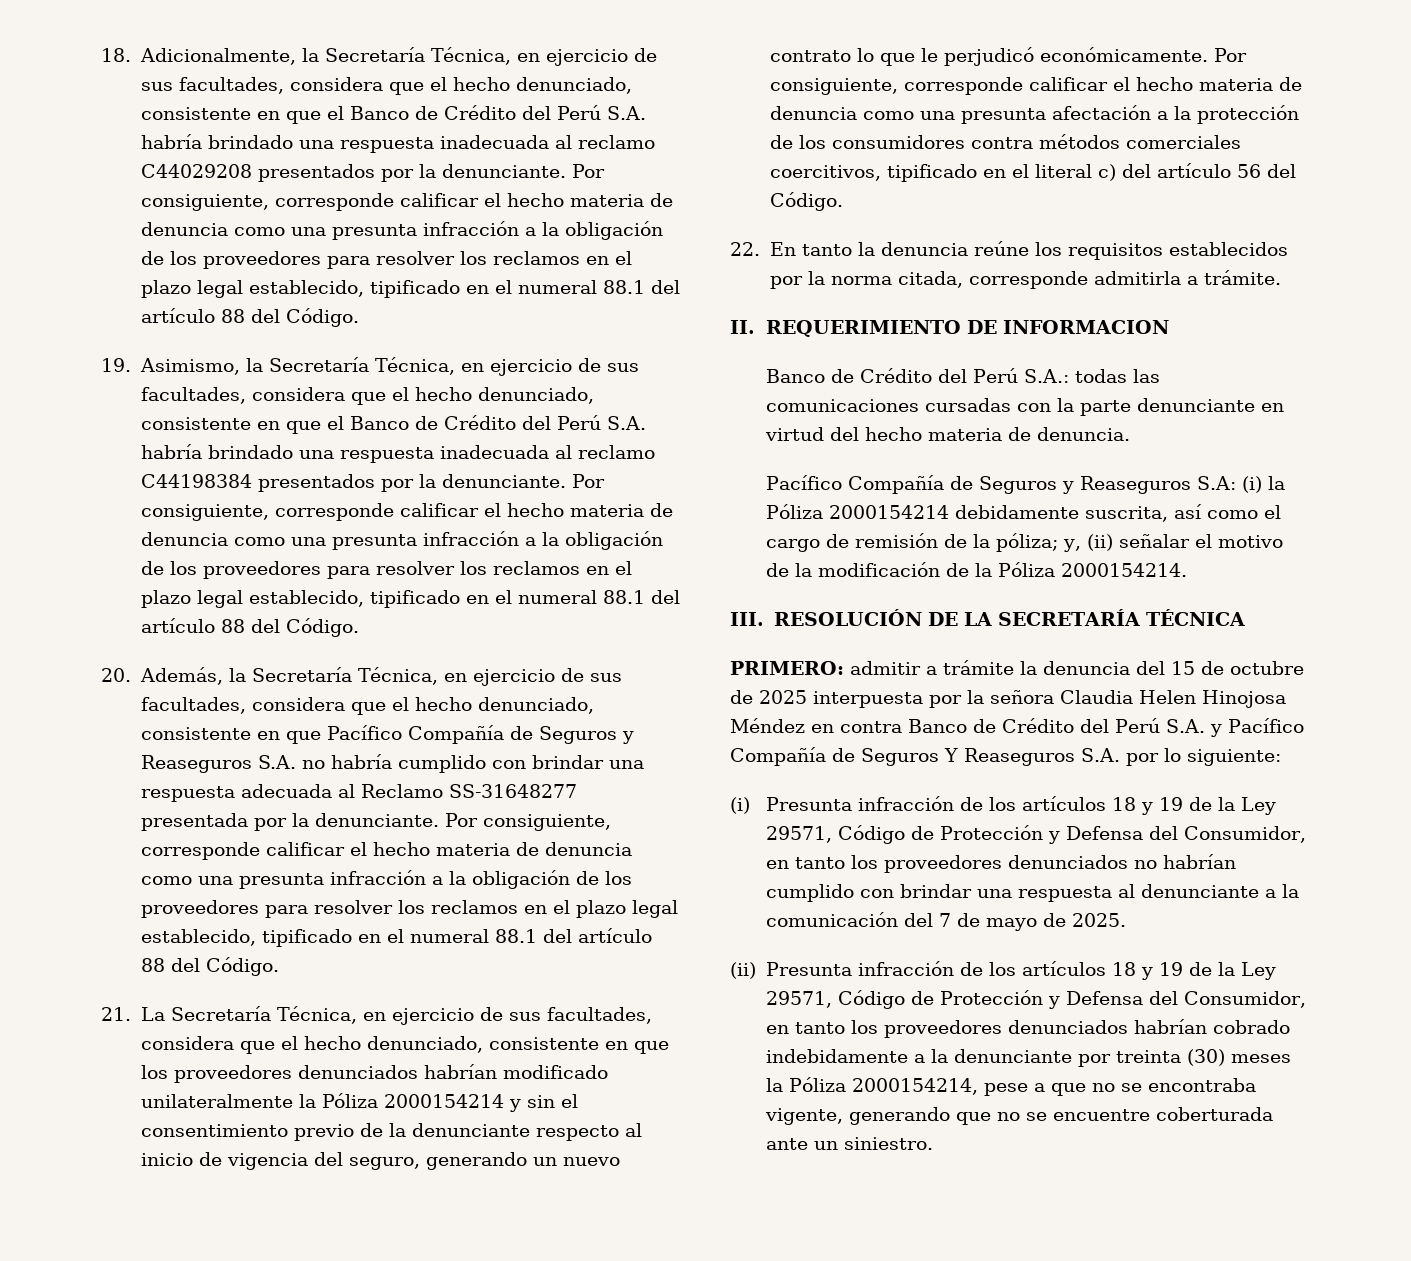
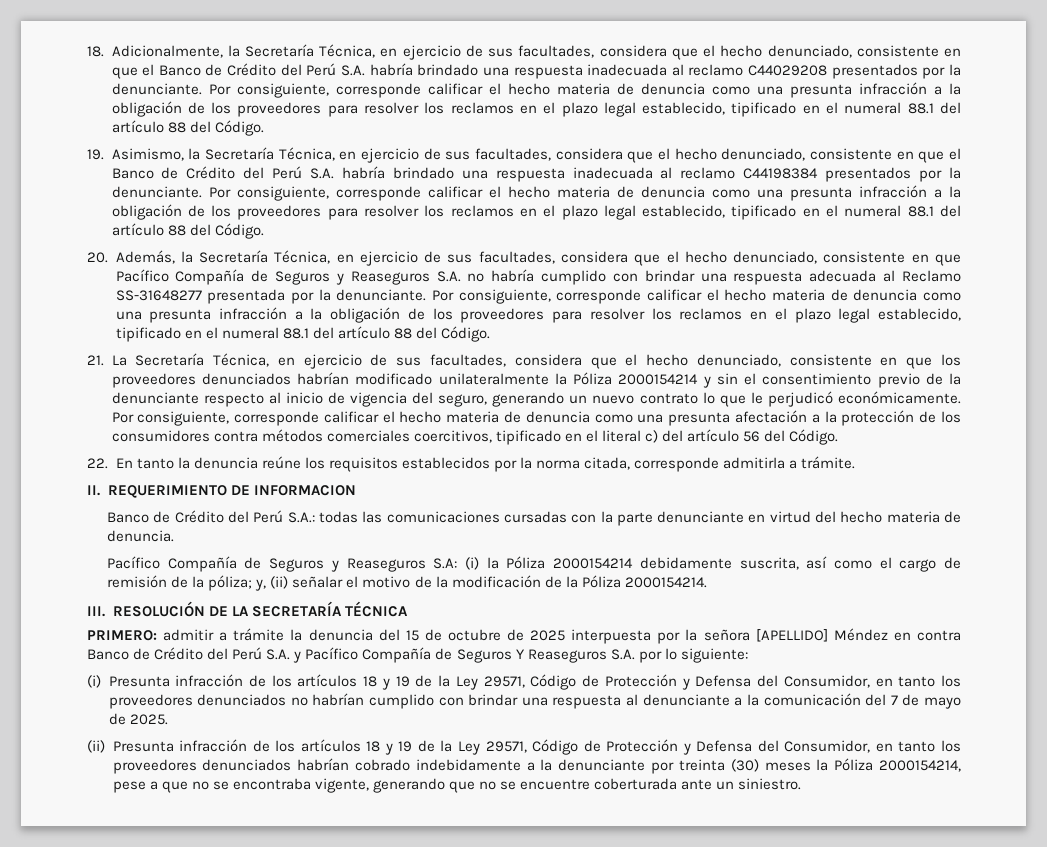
[1060,690,1286,708] Claudia Helen Hinojosa -> [755,629,828,642] [APELLIDO]

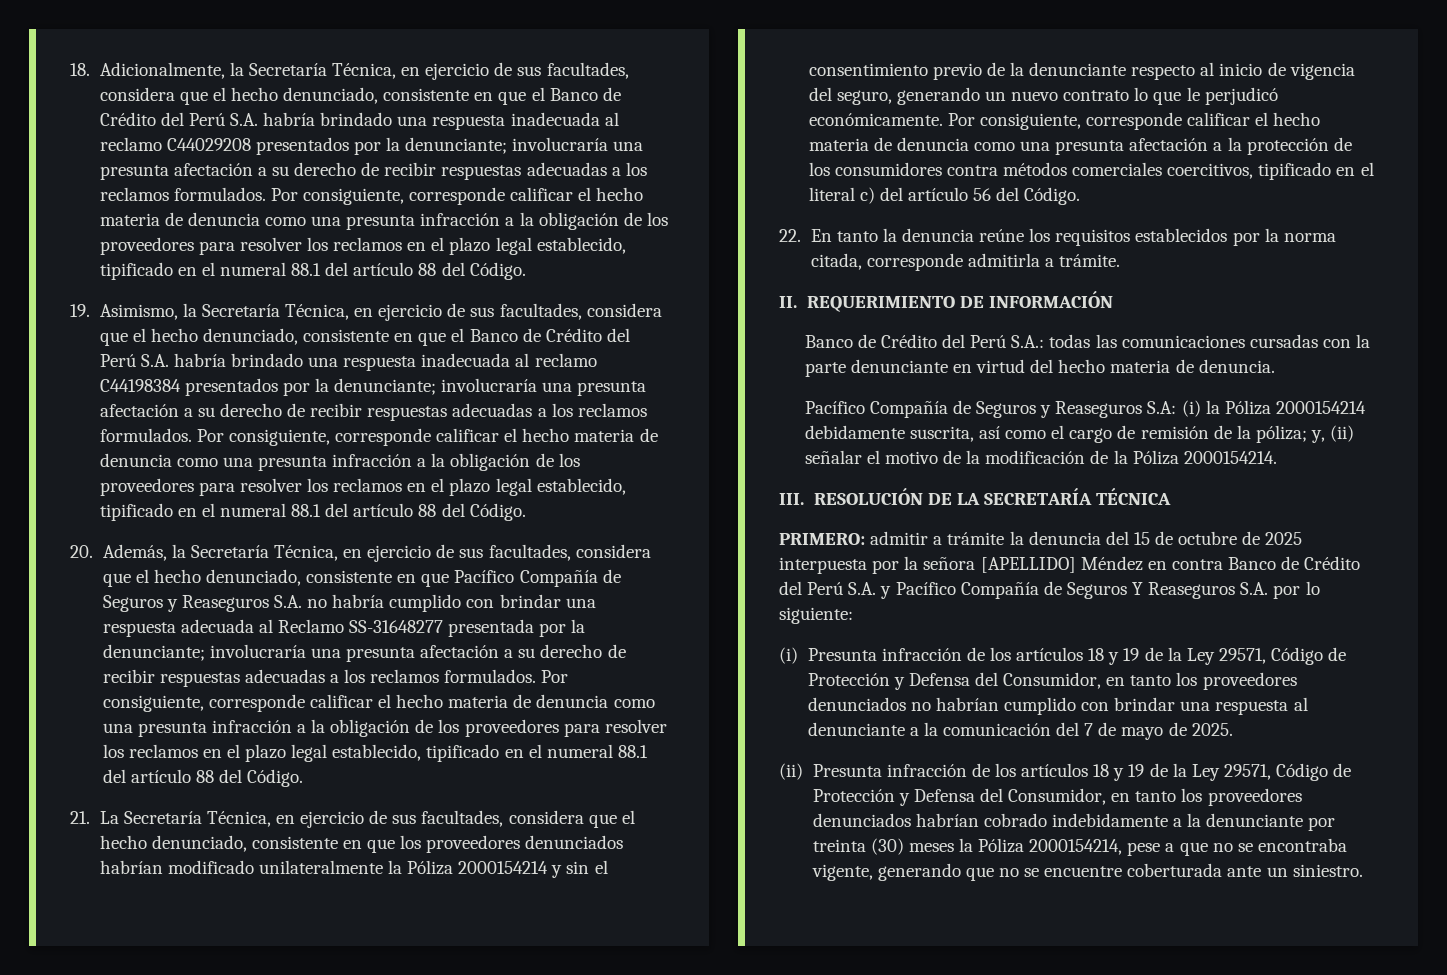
[111,83,202,95] denunciante. -> [405,137,644,154] [99,162,647,180] [99,187,266,201] denunciante; involucraría una presunta afectación a su derecho de recibir respuestas adecuadas a los reclamos formulados.
[111,186,202,198] denunciante. -> [334,378,647,396] [99,403,647,421] [99,428,192,442] denunciante; involucraría una presunta afectación a su derecho de recibir respuestas adecuadas a los reclamos formulados.
[336,289,427,301] denunciante. -> [102,644,626,662] [102,669,537,687] denunciante; involucraría una presunta afectación a su derecho de recibir respuestas adecuadas a los reclamos formulados.
[253,485,356,496] INFORMACION -> [988,291,1113,308] INFORMACIÓN

